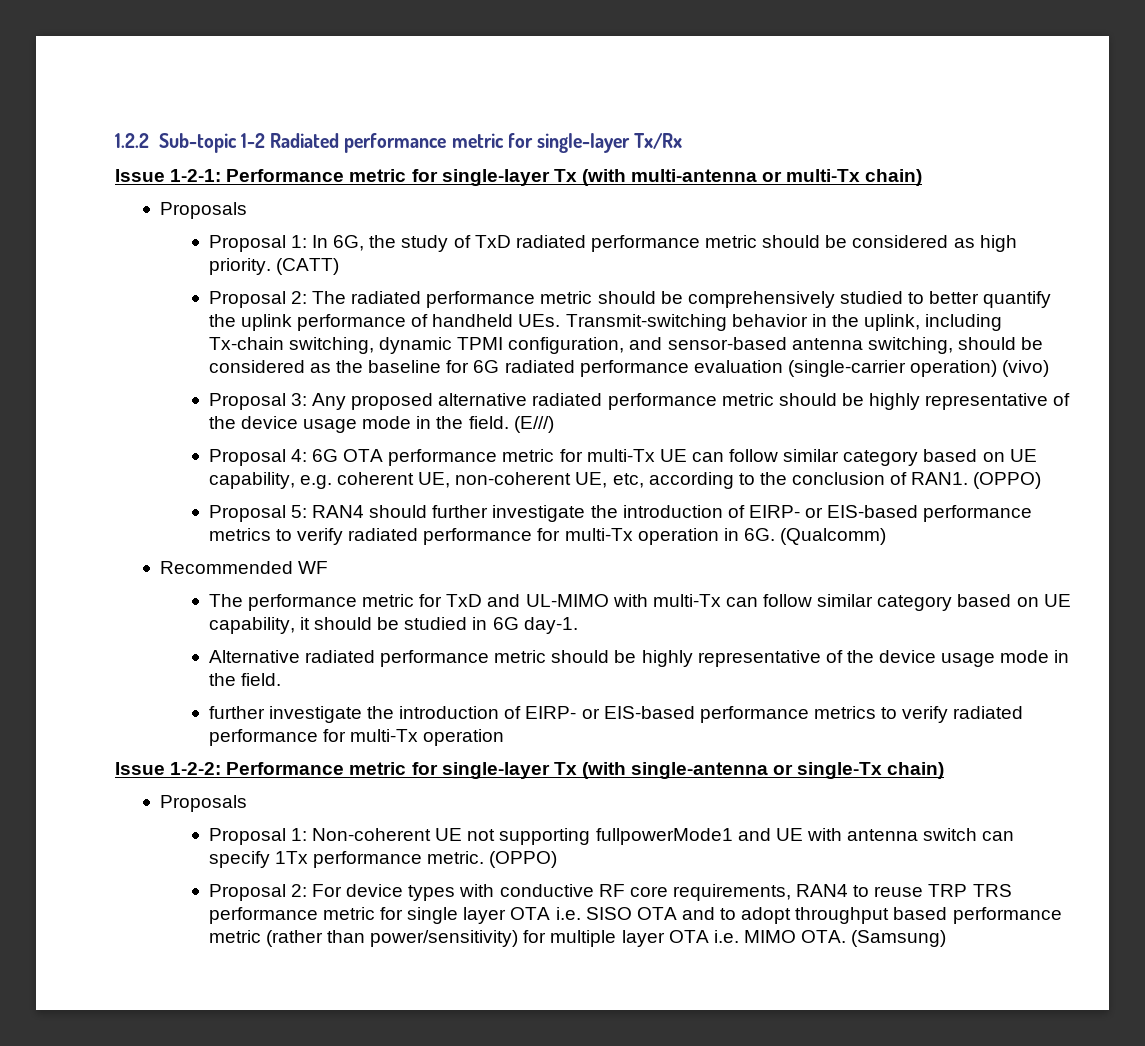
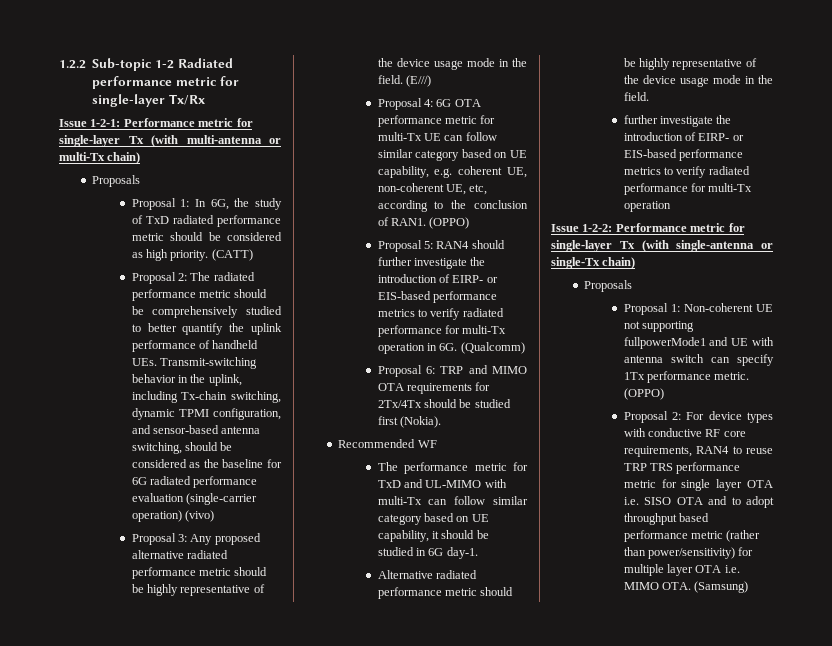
(887, 536) none -> [377,365,527,377] [377,382,491,394] [377,399,511,408] [377,416,442,428] // Proposal 6: TRP and MIMO OTA requirements for 2Tx/4Tx should be studied first (Nokia).

